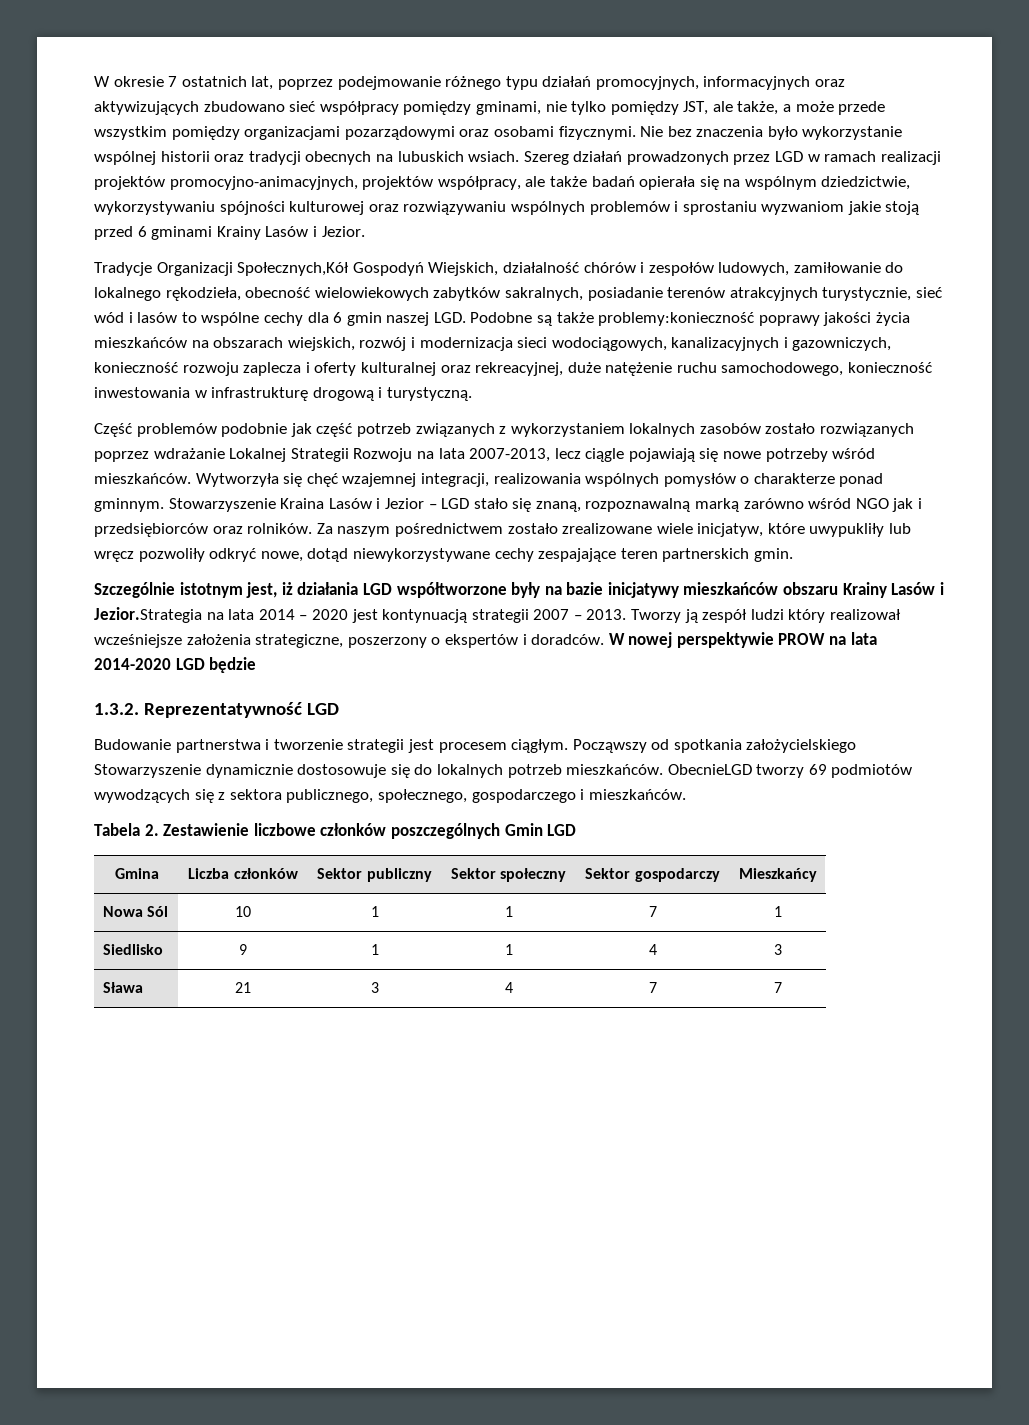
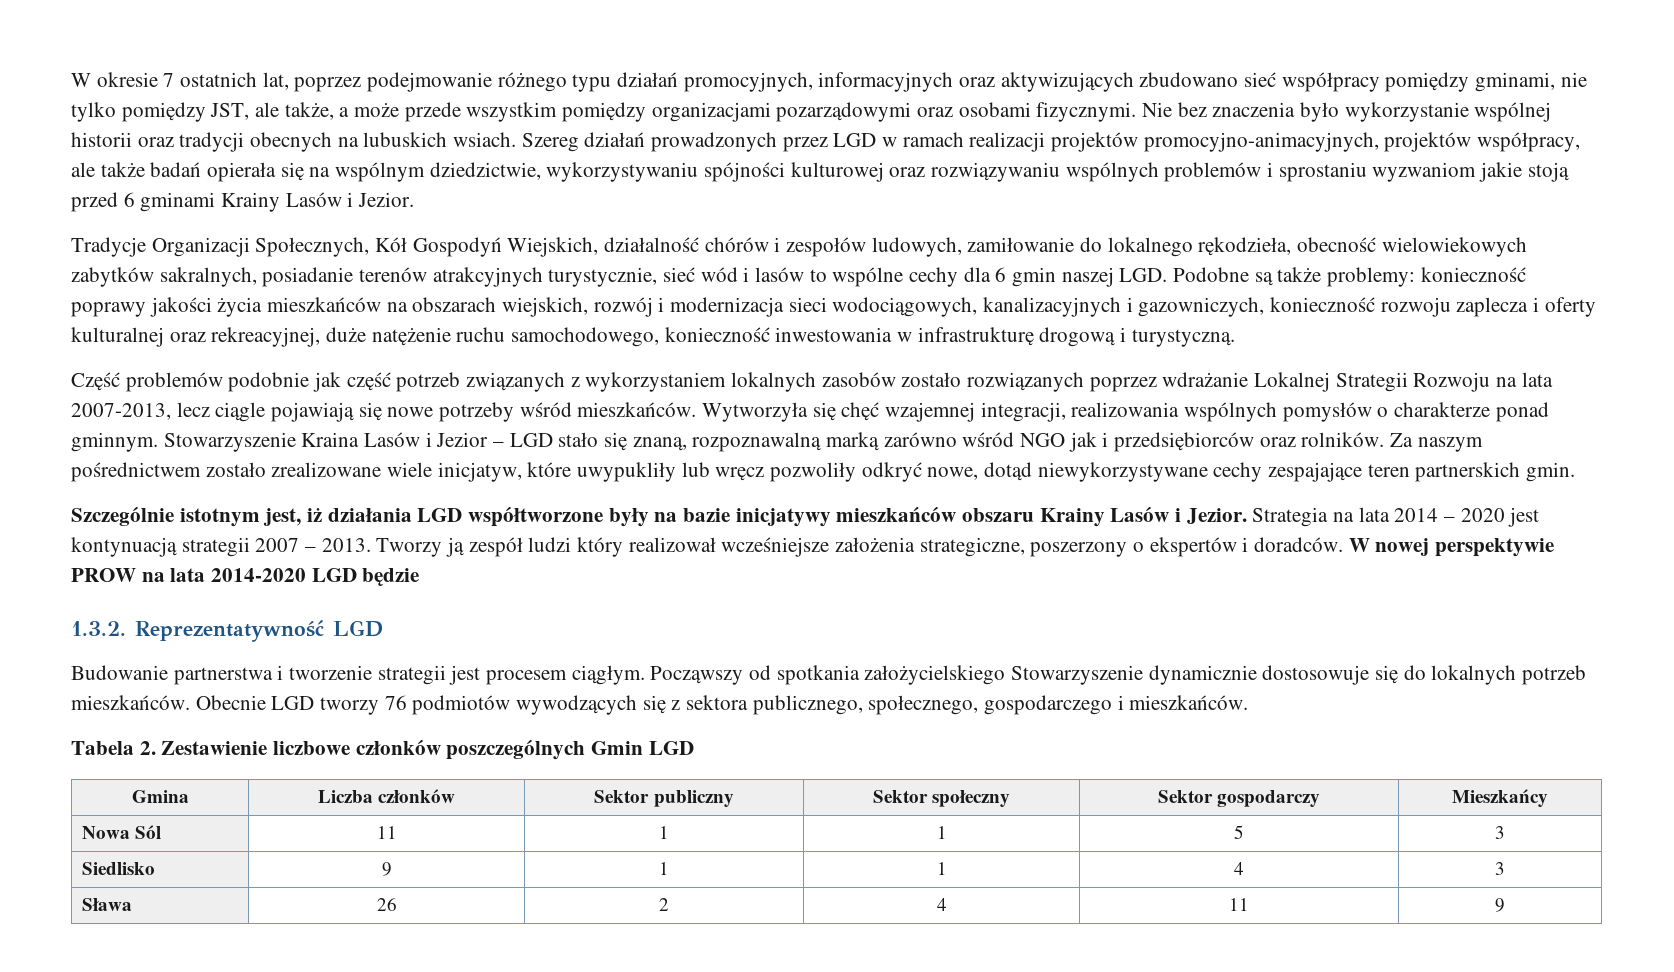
[237,262,350,276] Społecznych,Kół -> [255,237,408,257] Społecznych, Kół
[598,312,755,326] problemy:konieczność -> [1327,267,1526,287] problemy: konieczność
[94,607,202,623] Jezior.Strategia -> [1186,507,1329,527] Jezior. Strategia
[667,764,827,778] ObecnieLGD tworzy 69 -> [195,695,407,715] Obecnie LGD tworzy 76
[235,906,251,917] [370,906,379,917] [504,906,513,917] [648,906,657,917] [773,906,782,917] 10 | 1 | 1 | 7 | 1 -> [376,826,397,839] [659,826,670,839] [936,826,947,839] [1234,825,1244,839] [1495,826,1505,839] 11 | 1 | 1 | 5 | 3
[235,982,251,993] [370,982,379,993] [504,982,513,993] [648,982,657,993] [773,982,782,993] 21 | 3 | 4 | 7 | 7 -> [376,898,397,911] [659,898,670,911] [936,898,947,911] [1229,898,1249,911] [1495,898,1505,912] 26 | 2 | 4 | 11 | 9

